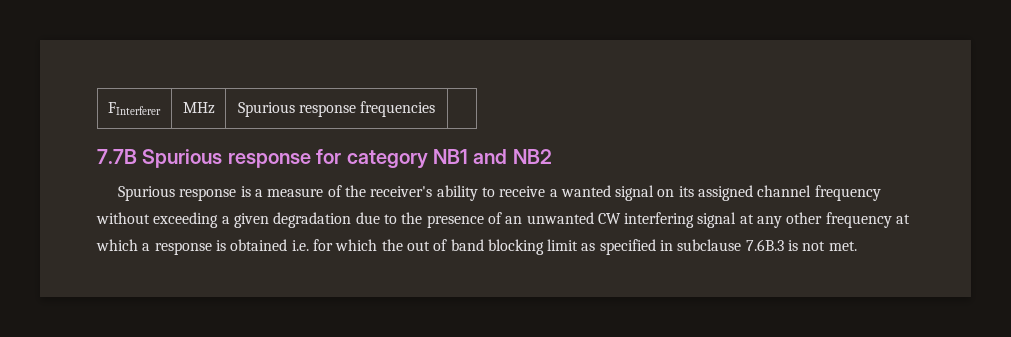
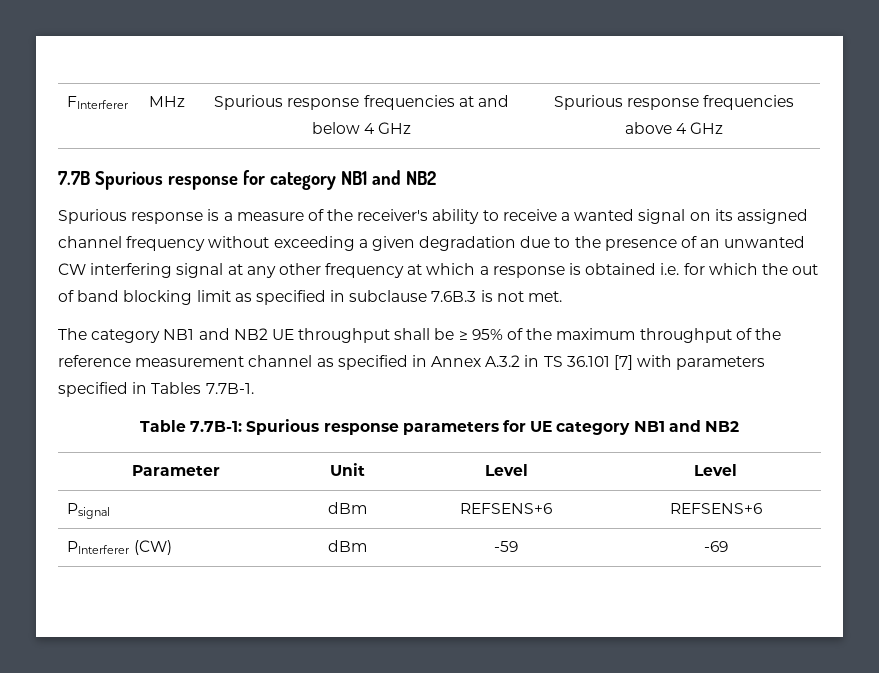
(436, 109) | -> [458,95,509,107] [311,122,412,134] [553,95,795,110] [624,122,724,134] at and below 4 GHz | Spurious response frequencies above 4 GHz
(857, 246) none -> [58,328,781,343] [58,355,766,370] [58,382,254,397] [140,419,739,435] [131,465,220,476] [329,463,365,476] [484,464,528,476] [694,464,737,476] [67,503,111,519] [327,502,367,514] [460,503,552,514] [669,503,762,514] [67,540,172,555] [327,540,367,552] [494,541,518,552] [703,541,728,552] // The category NB1 and NB2 UE throughput shall be ≥ 95% of the maximum throughput of the reference measurement channel as specified in Annex A.3.2 in TS 36.101 [7] with parameters specified in Tables 7.7B-1. // Table 7.7B-1: Spurious response parameters for UE category NB1 and NB2 // Parameter | Unit | Level | Level // Psignal | dBm | REFSENS+6 | REFSENS+6 // PInterferer (CW) | dBm | -59 | -69

